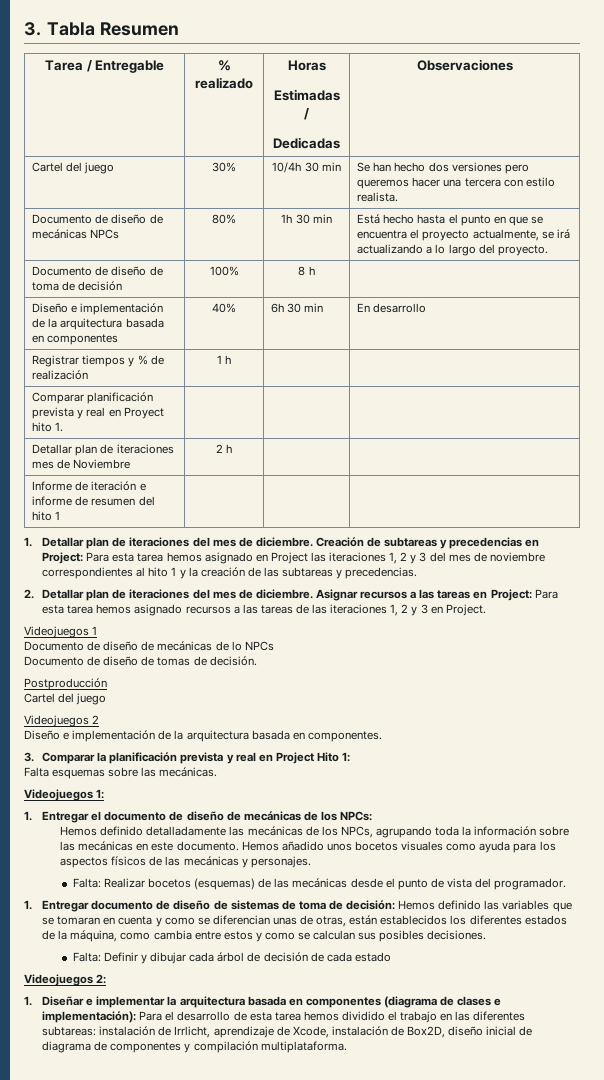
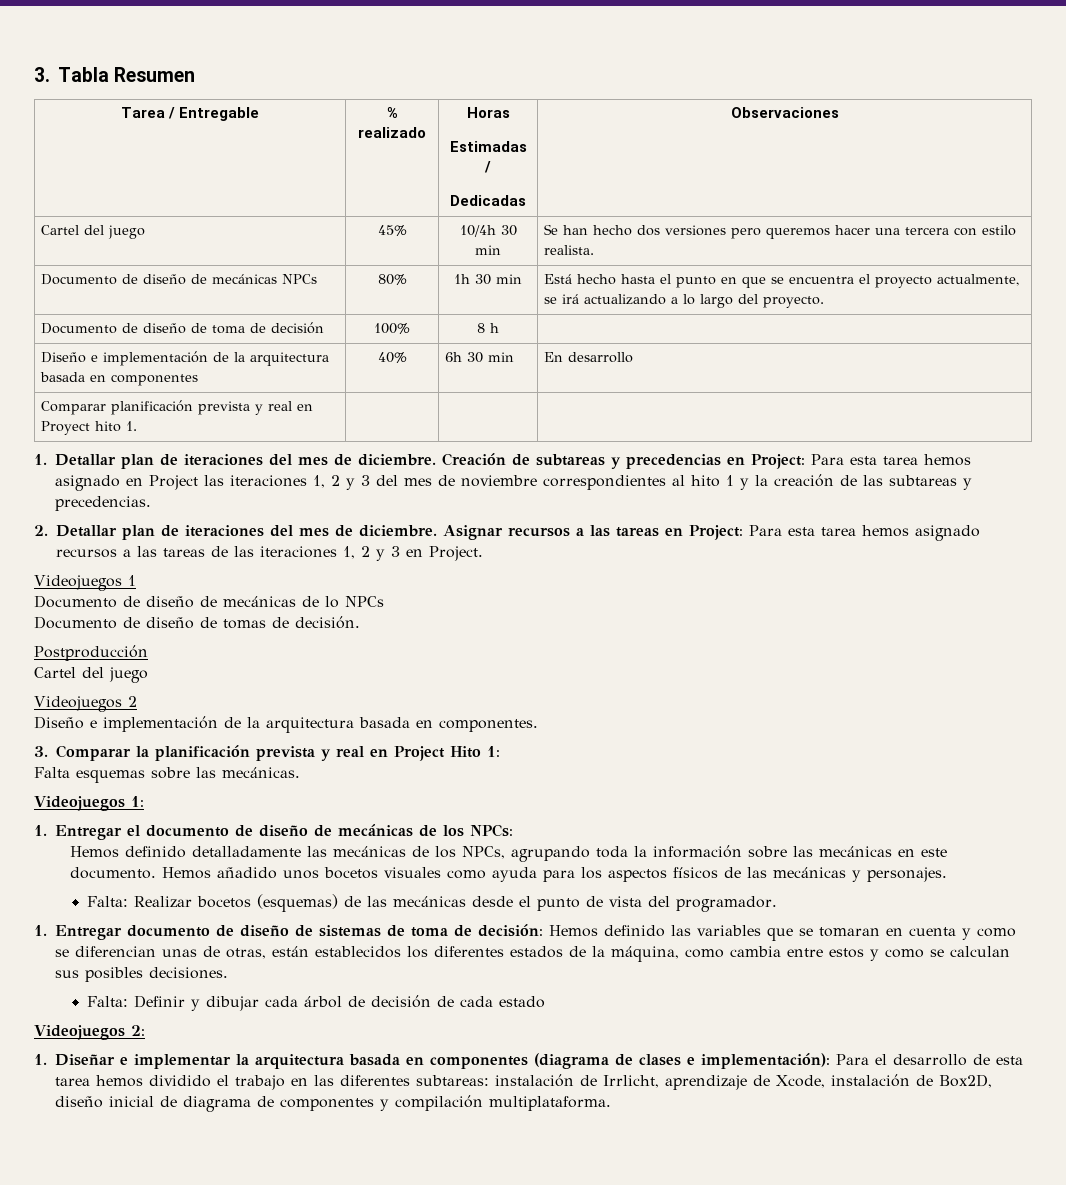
[212,162,236,172] 30% -> [377,225,407,236] 45%
[32,355,164,367] [32,370,89,380] [216,355,232,364] // Registrar tiempos y % de realización | 1 h | | -> (634, 357) none
[32,444,174,456] [32,459,131,469] [215,444,233,453] [32,481,146,491] [32,496,155,506] [32,511,61,521] // Detallar plan de iteraciones mes de Noviembre | 2 h | | // Informe de iteración e informe de resumen del hito 1 | | | -> (138, 426) none

